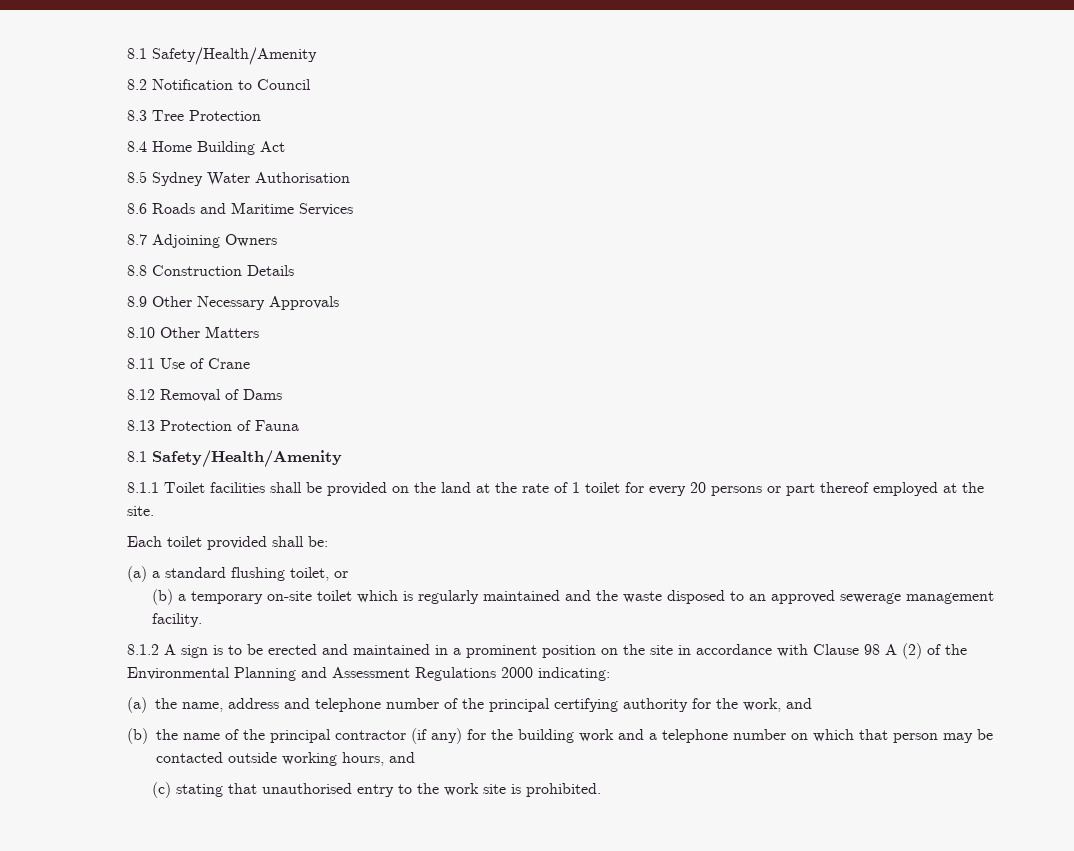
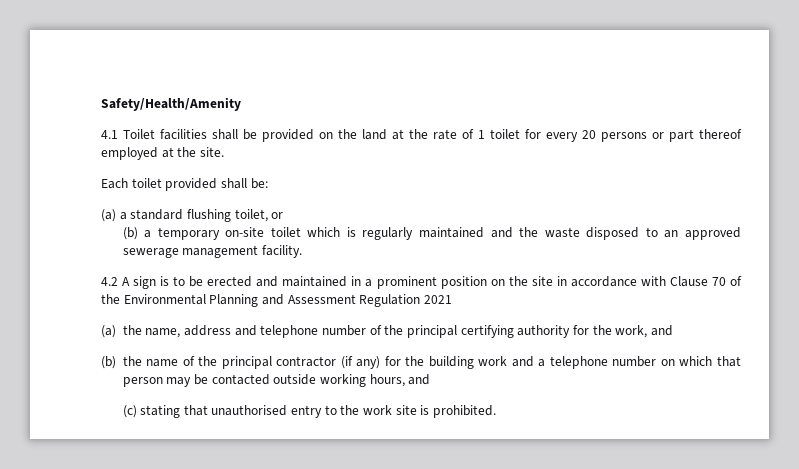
[127,47,318,65] [127,79,312,90] [127,110,262,121] [127,141,286,155] [127,171,351,186] [127,202,354,216] [127,234,278,248] [127,265,295,276] [127,296,340,310] [127,326,260,338] [127,358,251,369] [127,389,283,402] [127,420,300,431] [127,450,343,468] [127,482,160,493] 8.1 Safety/Health/Amenity // 8.2 Notification to Council // 8.3 Tree Protection // 8.4 Home Building Act // 8.5 Sydney Water Authorisation // 8.6 Roads and Maritime Services // 8.7 Adjoining Owners // 8.8 Construction Details // 8.9 Other Necessary Approvals // 8.10 Other Matters // 8.11 Use of Crane // 8.12 Removal of Dams // 8.13 Protection of Fauna // 8.1 Safety/Health/Amenity // 8.1.1 -> [101,97,242,111] [101,130,119,139] Safety/Health/Amenity // 4.1
[127,644,160,655] 8.1.2 -> [101,277,119,286] 4.2
[864,643,923,659] 98 A (2) -> [711,277,726,286] 70
[415,667,611,681] Regulations 2000 indicating: -> [359,294,452,307] Regulation 2021

